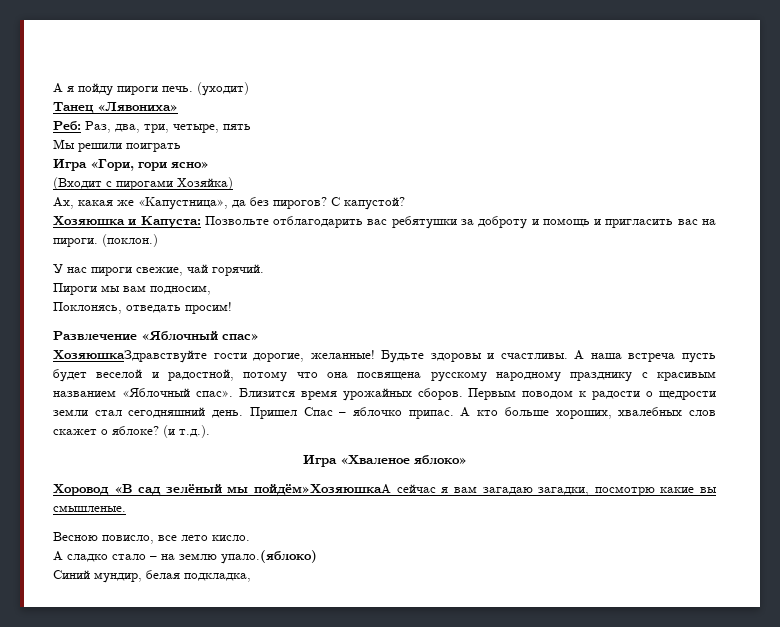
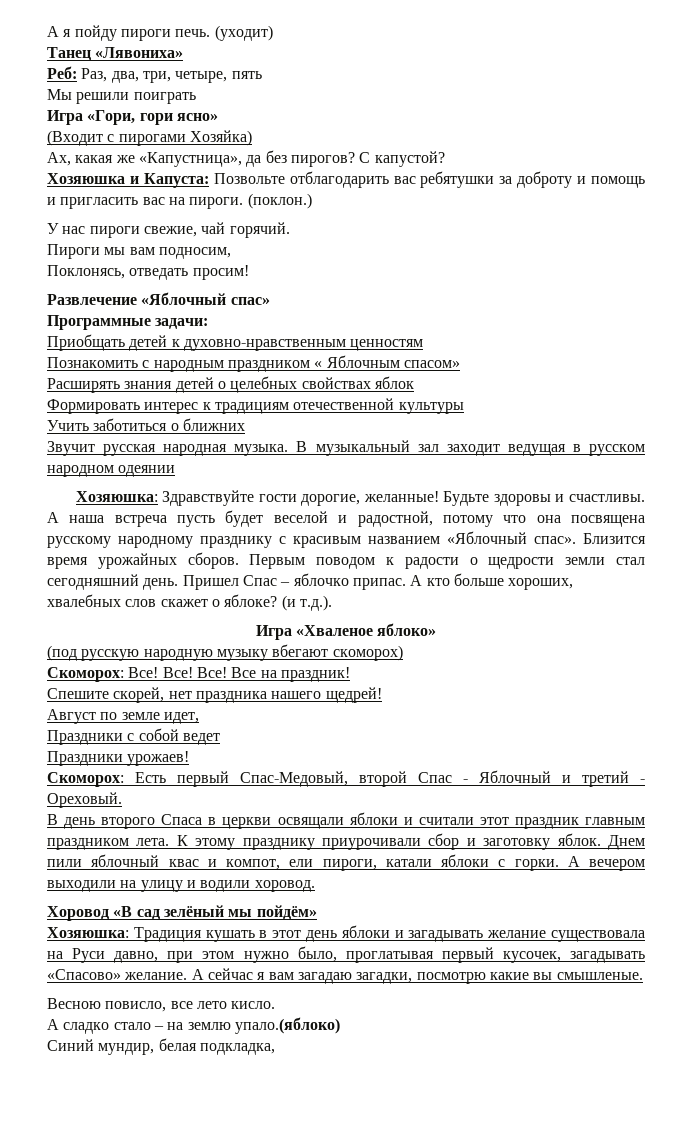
[53,350,207,363] ХозяюшкаЗдравствуйте -> [47,315,209,330] [47,334,424,351] [47,355,460,372] [47,376,414,393] [47,398,464,414] [47,418,245,431] [47,440,646,456] [47,465,176,477] [75,490,255,506] Программные задачи: // Приобщать детей к духовно-нравственным ценностям // Познакомить с народным праздником « Яблочным спасом» // Расширять знания детей о целебных свойствах яблок // Формировать интерес к традициям отечественной культуры // Учить заботиться о ближних // Звучит русская народная музыка. В музыкальный зал заходит ведущая в русском народном одеянии // Хозяюшка: Здравствуйте
(467, 459) none -> [47,644,403,661] [47,667,350,682] [47,687,382,703] [47,709,199,724] [47,728,220,745] [47,751,190,766] [47,770,645,787] [47,792,122,808] [47,812,645,829] [47,833,646,850] [47,854,645,871] [47,880,315,892] // (под русскую народную музыку вбегают скоморох) // Скоморох: Все! Все! Все! Все на праздник! // Спешите скорей, нет праздника нашего щедрей! // Август по земле идет, // Праздники с собой ведет // Праздники урожаев! // Скоморох: Есть первый Спас-Медовый, второй Спас - Яблочный и третий - Ореховый. // В день второго Спаса в церкви освящали яблоки и считали этот праздник главным праздником лета. К этому празднику приурочивали сбор и заготовку яблок. Днем пили яблочный квас и компот, ели пироги, катали яблоки с горки. А вечером выходили на улицу и водили хоровод.
[254,484,392,495] пойдём»ХозяюшкаА -> [256,905,317,920] [47,925,646,942] [47,946,646,963] [47,969,204,980] пойдём» // Хозяюшка: Традиция кушать в этот день яблоки и загадывать желание существовала на Руси давно, при этом нужно было, проглатывая первый кусочек, загадывать «Спасово» желание. А

